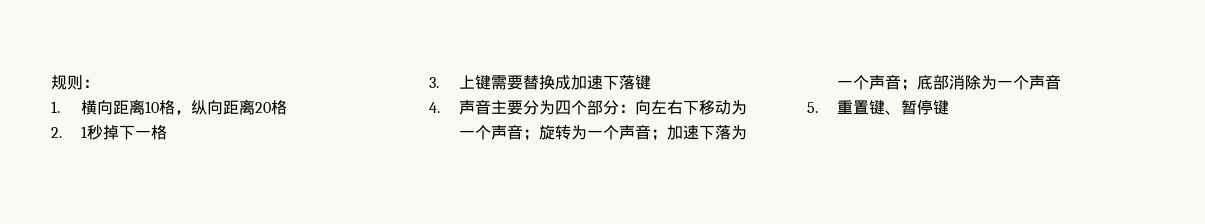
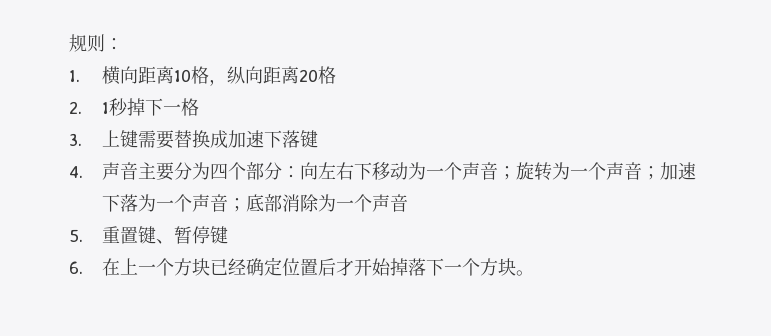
(949, 107) none -> [69,257,534,276] // 6.在上一个方块已经确定位置后才开始掉落下一个方块。

